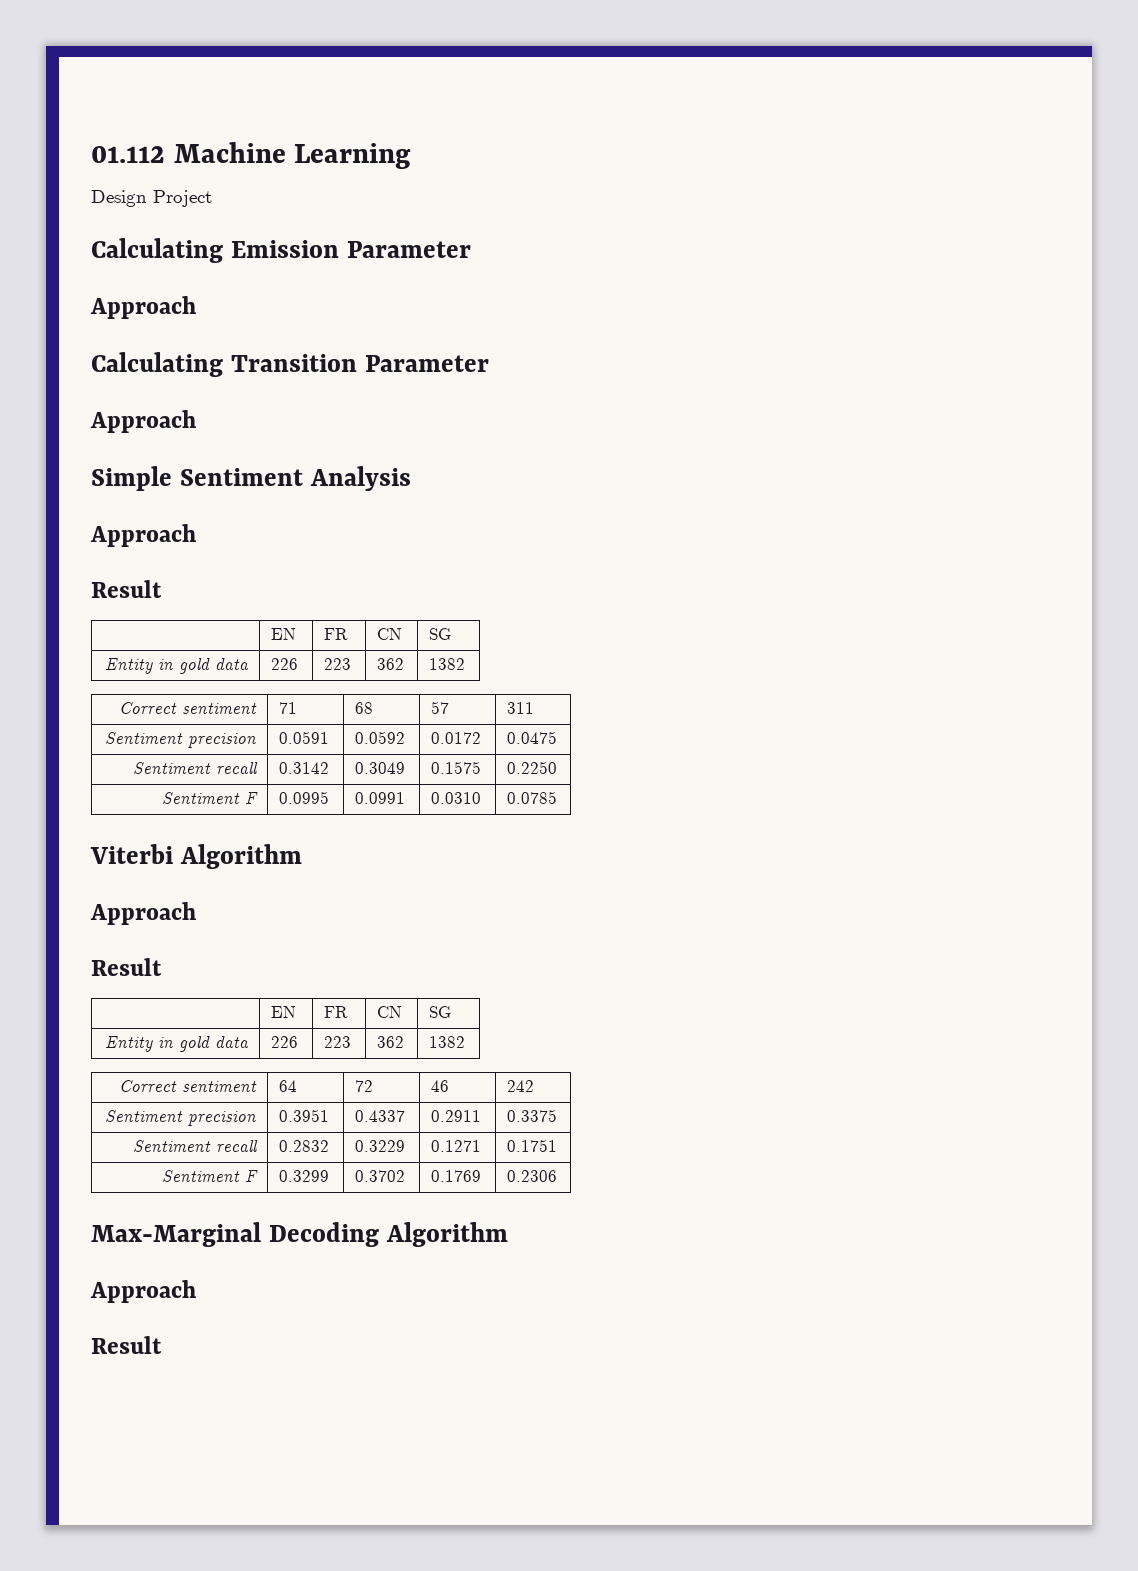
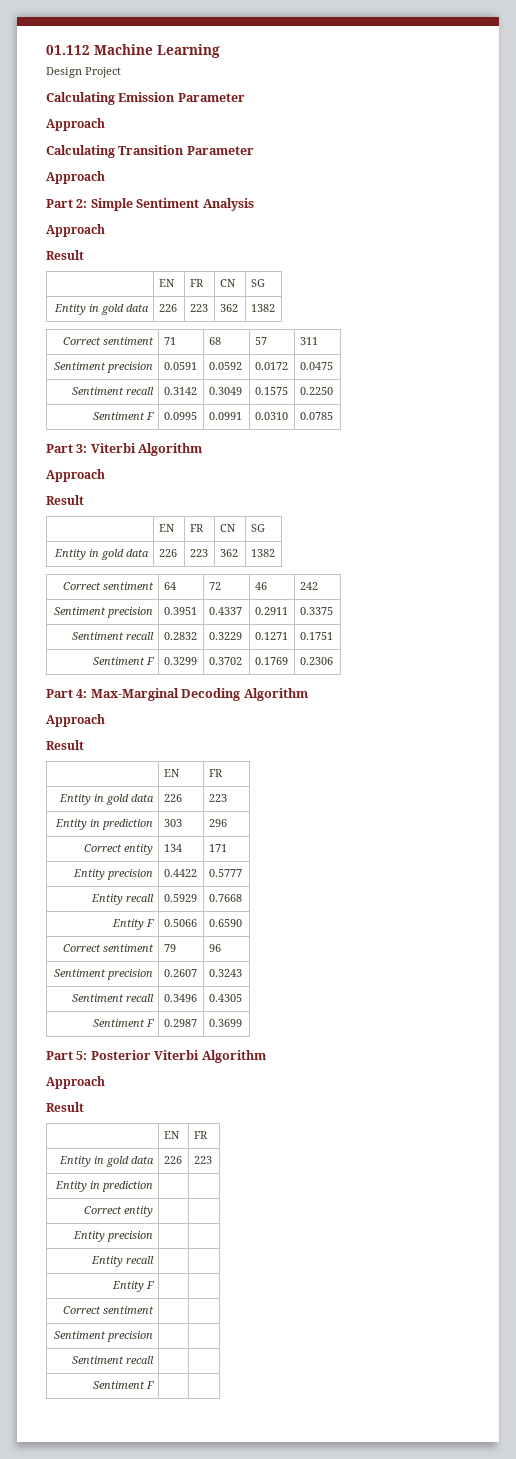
(196, 421) none -> [46,199,88,208] Part 2:
(558, 797) none -> [46,444,88,453] Part 3:
(558, 1176) none -> [46,689,88,698] Part 4:
(162, 1345) none -> [163,769,180,777] [208,769,223,777] [59,794,155,805] [163,794,182,802] [208,794,227,802] [55,819,154,830] [163,819,182,827] [208,819,227,827] [84,844,154,855] [163,844,182,852] [208,844,227,852] [73,869,154,880] [163,869,197,877] [208,869,242,877] [91,894,155,905] [163,894,197,902] [208,894,242,902] [112,919,155,930] [163,919,197,927] [208,919,242,927] [63,944,155,952] [163,944,176,952] [208,944,221,952] [54,969,154,980] [163,969,197,977] [208,969,242,977] [72,994,155,1002] [163,994,197,1002] [208,994,242,1002] [93,1019,155,1027] [163,1019,197,1027] [208,1019,242,1027] [46,1050,266,1063] [46,1076,105,1089] [46,1102,84,1112] [163,1131,180,1139] [193,1131,208,1139] [59,1156,155,1167] [163,1156,182,1164] [193,1156,212,1164] [55,1181,154,1192] [84,1206,154,1217] [73,1231,154,1242] [91,1256,155,1267] [112,1281,155,1292] [63,1306,155,1314] [54,1331,154,1342] [72,1356,155,1364] [93,1381,155,1389] // | EN | FR // Entity in gold data | 226 | 223 // Entity in prediction | 303 | 296 // Correct entity | 134 | 171 // Entity precision | 0.4422 | 0.5777 // Entity recall | 0.5929 | 0.7668 // Entity F | 0.5066 | 0.6590 // Correct sentiment | 79 | 96 // Sentiment precision | 0.2607 | 0.3243 // Sentiment recall | 0.3496 | 0.4305 // Sentiment F | 0.2987 | 0.3699 // Part 5: Posterior Viterbi Algorithm // Approach // Result // | EN | FR // Entity in gold data | 226 | 223 // Entity in prediction | | // Correct entity | | // Entity precision | | // Entity recall | | // Entity F | | // Correct sentiment | | // Sentiment precision | | // Sentiment recall | | // Sentiment F | |

